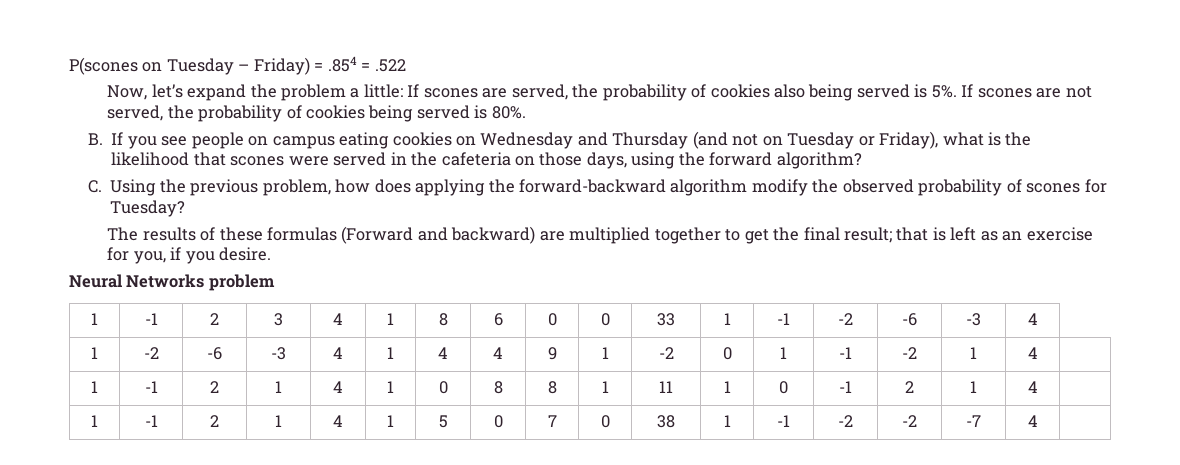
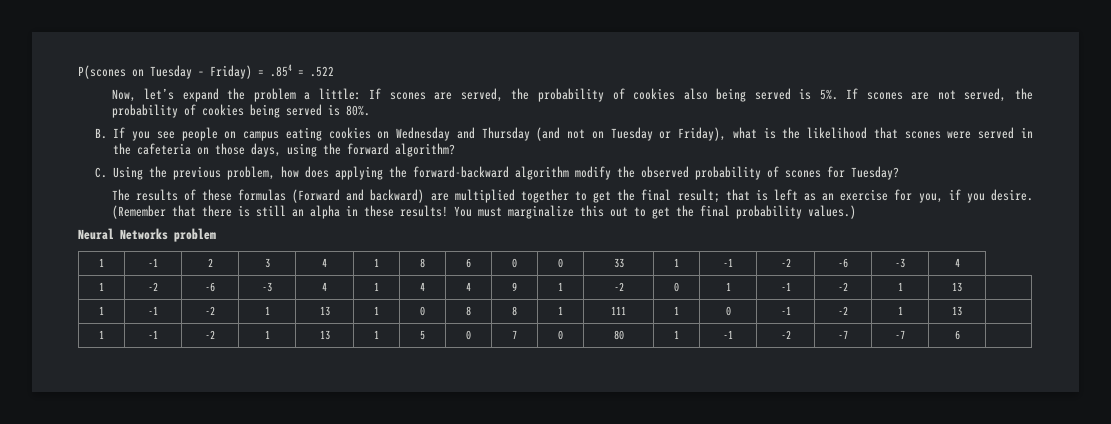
(272, 254) none -> [111,205,856,219] (Remember that there is still an alpha in these results! You must marginalize this out to get the final probability values.)
[1027,347,1038,359] [91,381,98,393] [144,381,158,393] [210,381,219,393] [275,381,282,393] [333,381,343,393] 4 | // 1 | -1 | 2 | 1 | 4 -> [952,282,962,292] [99,306,104,315] [148,306,158,315] [205,306,215,315] [264,306,270,315] [319,306,330,316] 13 | // 1 | -1 | -2 | 1 | 13
[659,381,673,393] 11 -> [611,306,626,315] 111
[905,381,914,393] [970,381,977,393] [1027,381,1038,393] [91,415,98,427] [144,415,158,427] [210,415,219,427] [275,415,282,427] [333,415,343,427] 2 | 1 | 4 | // 1 | -1 | 2 | 1 | 4 -> [838,306,848,315] [897,306,903,315] [952,306,962,316] [99,330,104,339] [148,330,158,339] [205,330,215,339] [264,330,270,339] [319,330,330,340] -2 | 1 | 13 | // 1 | -1 | -2 | 1 | 13
[657,415,675,428] [723,415,731,427] [777,415,790,427] [838,415,853,427] [902,415,917,427] [966,415,981,427] [1027,415,1038,427] 38 | 1 | -1 | -2 | -2 | -7 | 4 -> [613,330,624,340] [674,330,679,339] [723,330,733,339] [780,330,791,339] [838,330,848,339] [895,330,905,339] [954,330,960,340] 80 | 1 | -1 | -2 | -7 | -7 | 6

